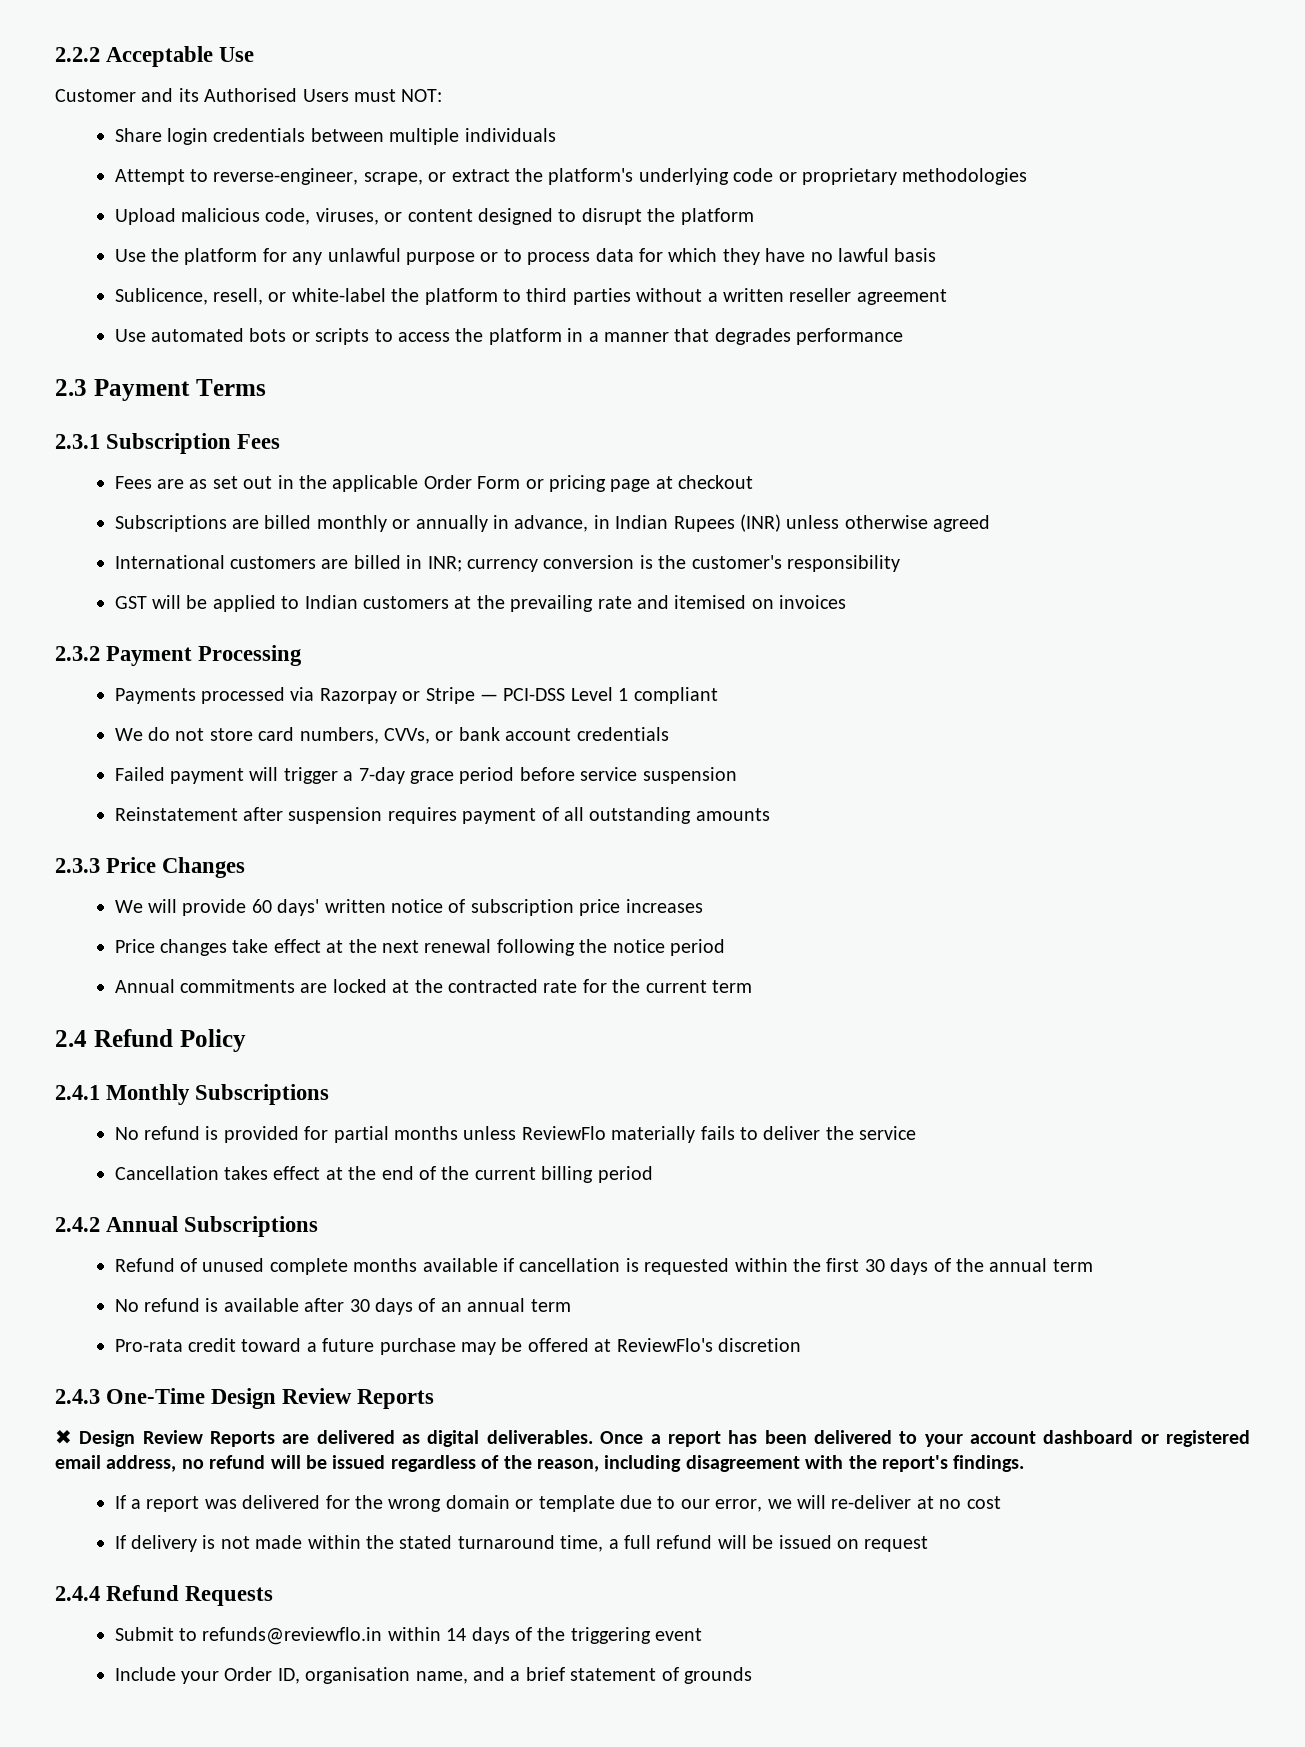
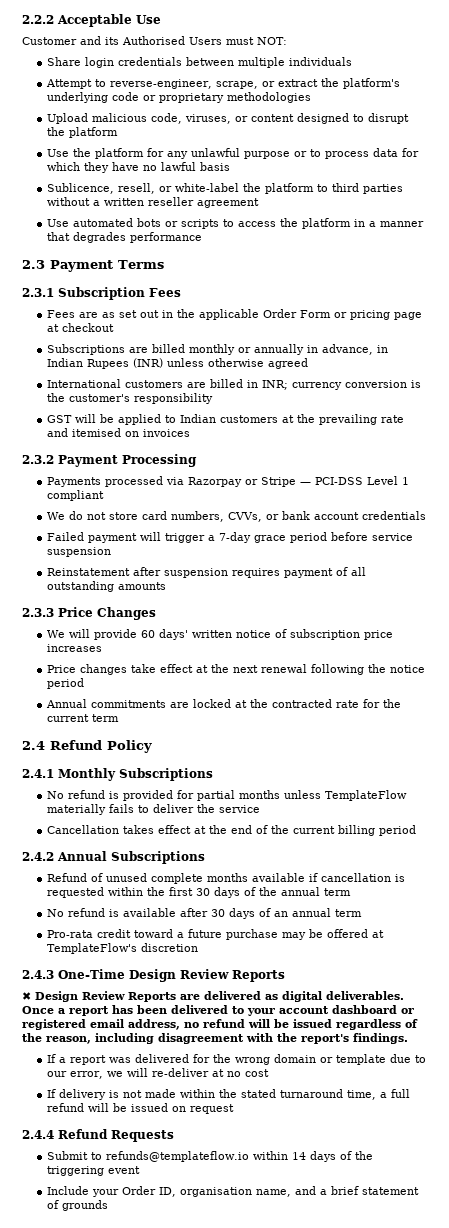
[521,1126,606,1140] ReviewFlo -> [325,790,408,801] TemplateFlow
[616,1338,713,1352] ReviewFlo's -> [47,943,138,954] TemplateFlow's
[202,1627,383,1645] refunds@reviewflo.in -> [106,1151,250,1162] refunds@templateflow.io

